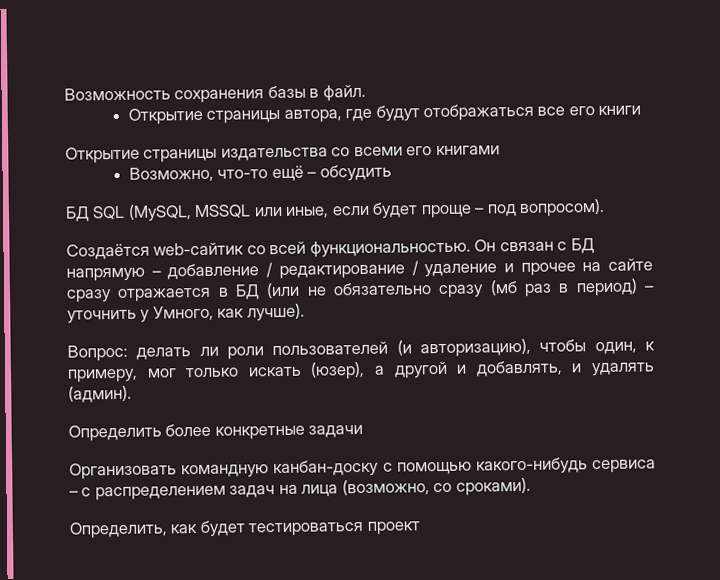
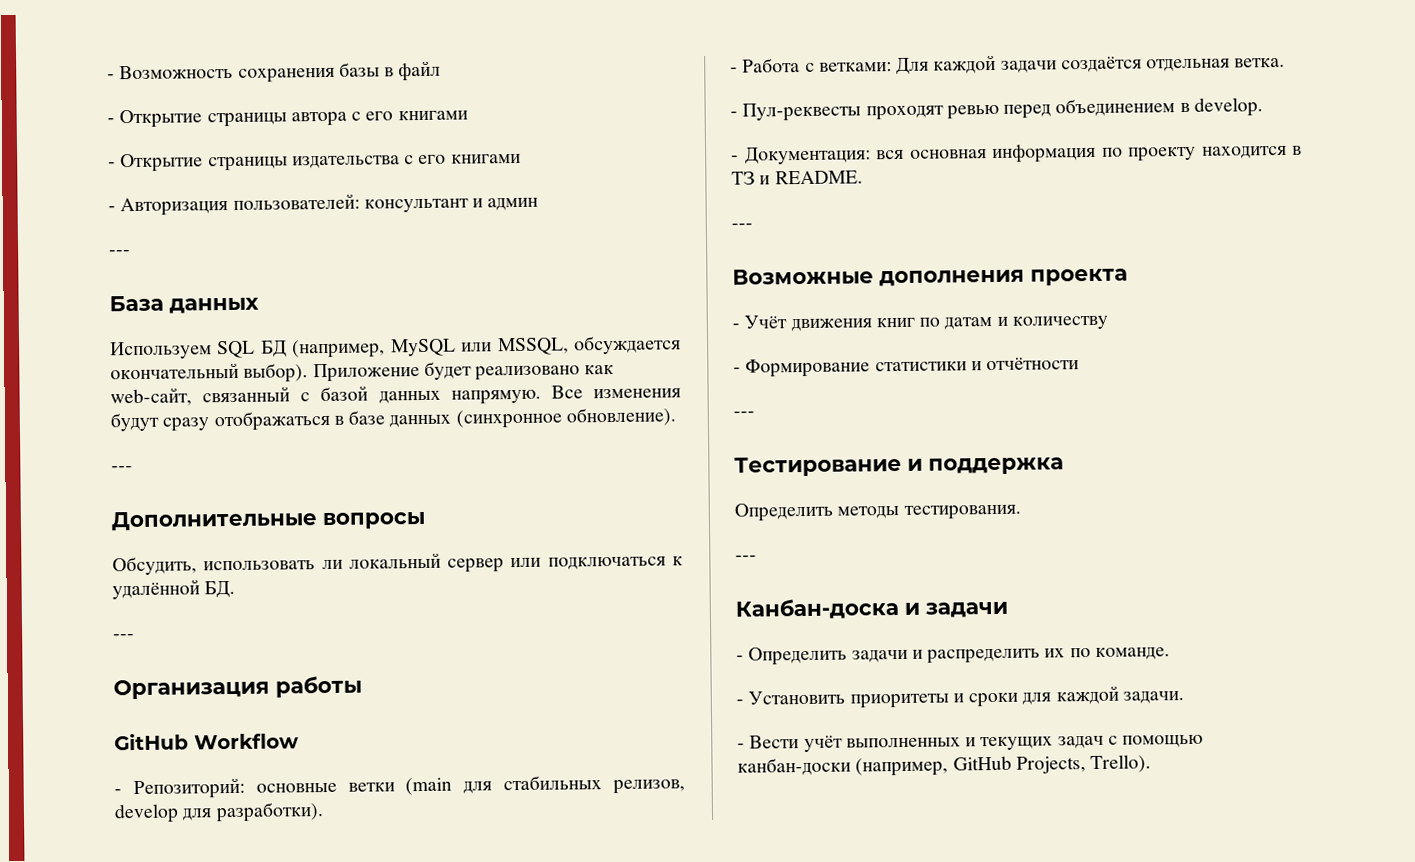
(64, 94) none -> [107,74,115,80] -
[322,84,366,102] [127,103,642,125] файл. // Открытие страницы автора, где будут отображаться все его книги // -> [398,60,442,82] [107,109,468,129] [108,162,116,168] файл // - Открытие страницы автора с его книгами // -
[331,145,500,157] [128,164,392,182] [65,198,606,222] [66,238,595,260] [66,258,654,282] [66,278,655,303] [67,303,305,324] [67,338,655,362] [67,360,656,383] [68,385,132,403] [68,423,364,442] [69,457,656,480] [69,477,531,501] [69,520,421,539] со всеми его книгами // Возможно, что-то ещё – обсудить // БД SQL (MySQL, MSSQL или иные, если будет проще – под вопросом). // Создаётся web-сайтик со всей функциональностью. Он связан с БД напрямую – добавление / редактирование / удаление и прочее на сайте сразу отражается в БД (или не обязательно сразу (мб раз в период) – уточнить у Умного, как лучше). // Вопрос: делать ли роли пользователей (и авторизацию), чтобы один, к примеру, мог только искать (юзер), а другой и добавлять, и удалять (админ). // Определить более конкретные задачи // Организовать командную канбан-доску с помощью какого-нибудь сервиса – с распределением задач на лица (возможно, со сроками). // Определить, как будет тестироваться проект -> [404,153,521,165] [108,193,539,217] [109,250,131,256] [109,295,259,314] [110,335,681,360] [110,361,615,383] [110,385,682,407] [110,407,676,432] [111,466,133,472] [111,510,425,532] [112,552,683,576] [112,579,236,600] [113,634,135,640] [113,675,362,700] [114,733,299,751] [114,775,685,800] [114,802,324,824] [730,54,1286,75] [730,97,1263,122] [731,143,1302,165] [731,170,863,185] [731,223,753,229] [732,268,1128,287] [732,315,1108,332] [733,357,1080,378] [733,411,755,417] [734,455,1064,477] [734,502,1021,522] [735,555,757,561] [735,598,1008,620] [736,646,1170,666] [736,685,1184,709] [737,734,1204,753] [737,754,1152,777] с его книгами // - Авторизация пользователей: консультант и админ // --- // База данных // Используем SQL БД (например, MySQL или MSSQL, обсуждается окончательный выбор). Приложение будет реализовано как web-сайт, связанный с базой данных напрямую. Все изменения будут сразу отображаться в базе данных (синхронное обновление). // --- // Дополнительные вопросы // Обсудить, использовать ли локальный сервер или подключаться к удалённой БД. // --- // Организация работы // GitHub Workflow // - Репозиторий: основные ветки (main для стабильных релизов, develop для разработки). // - Работа с ветками: Для каждой задачи создаётся отдельная ветка. // - Пул-реквесты проходят ревью перед объединением в develop. // - Документация: вся основная информация по проекту находится в ТЗ и README. // --- // Возможные дополнения проекта // - Учёт движения книг по датам и количеству // - Формирование статистики и отчётности // --- // Тестирование и поддержка // Определить методы тестирования. // --- // Канбан-доска и задачи // - Определить задачи и распределить их по команде. // - Установить приоритеты и сроки для каждой задачи. // - Вести учёт выполненных и текущих задач с помощью канбан-доски (например, GitHub Projects, Trello).

